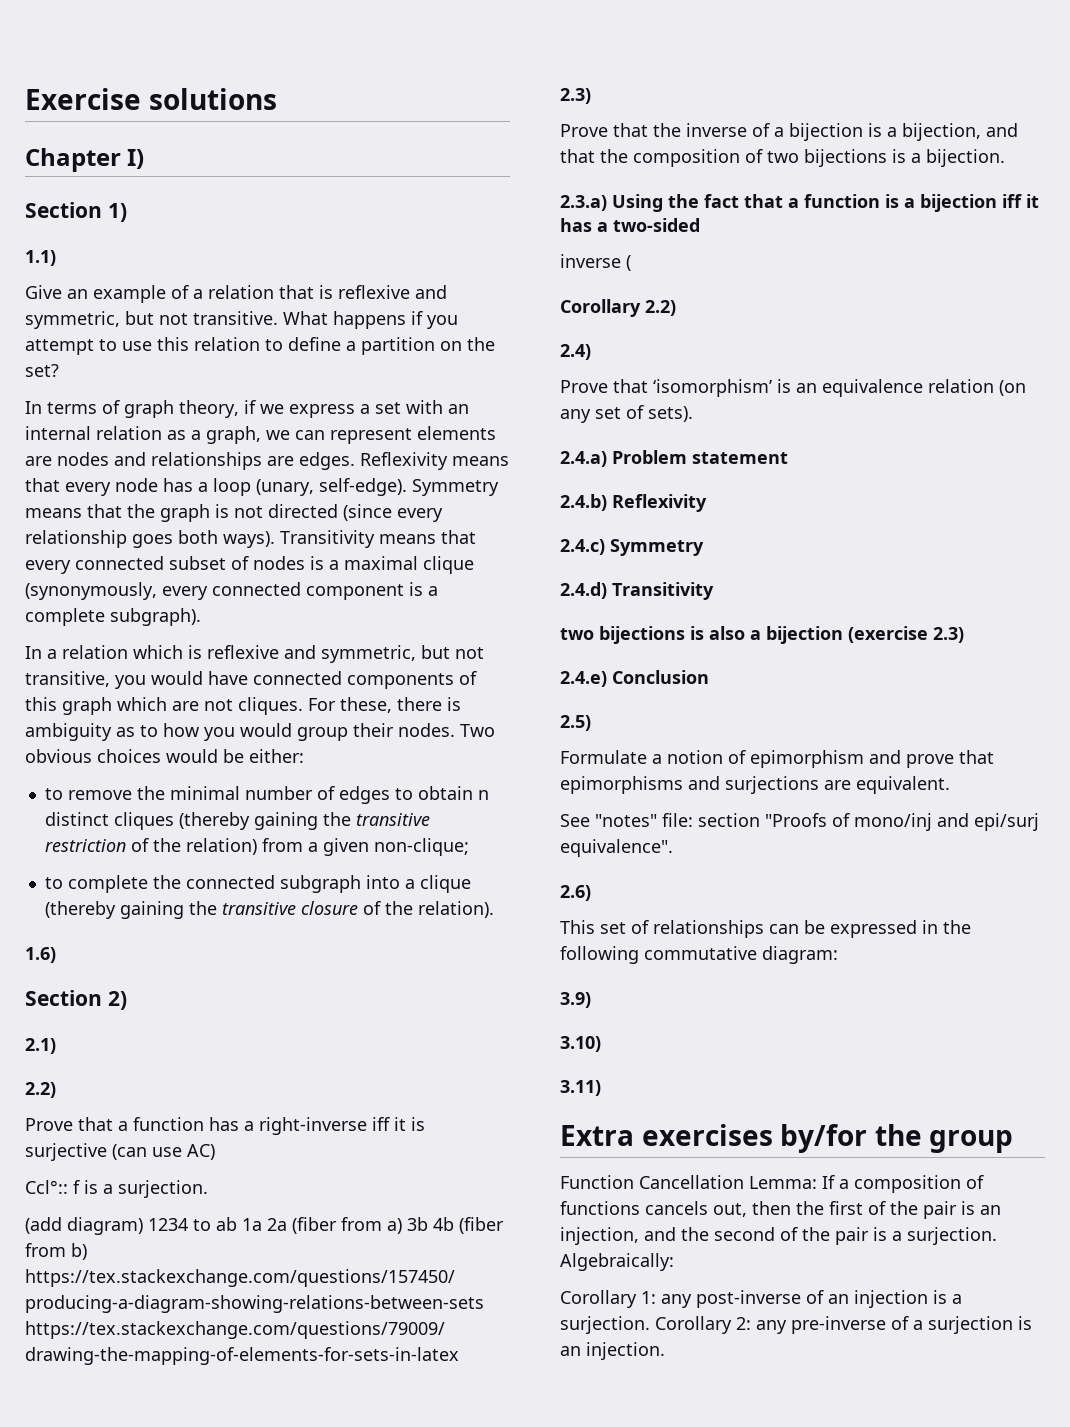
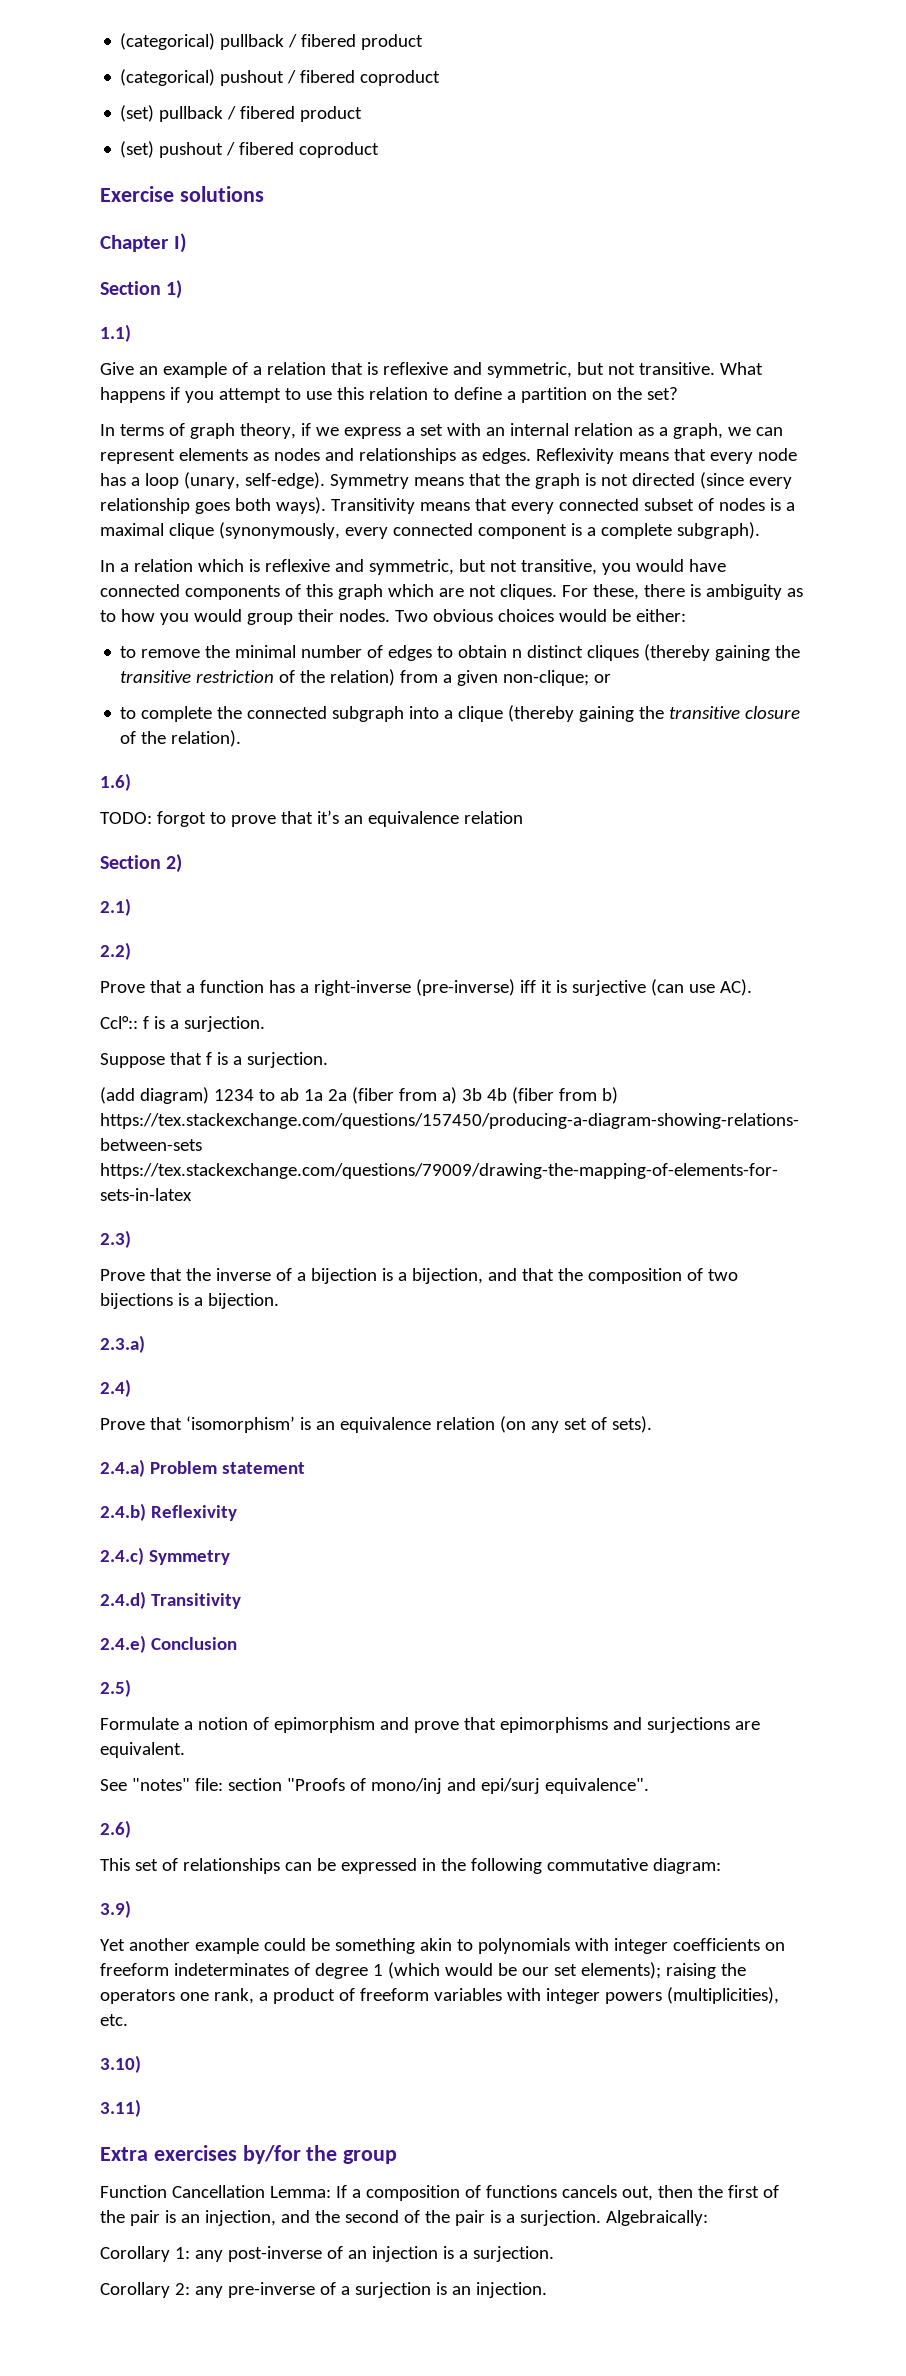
(25, 99) none -> [120,33,424,50] [120,69,441,86] [120,105,363,122] [120,141,380,158] (categorical) pullback / fibered product // (categorical) pushout / fibered coproduct // (set) pullback / fibered product // (set) pushout / fibered coproduct //
[25,456,52,466] are -> [252,452,269,461] as
[267,456,294,466] are -> [460,452,477,461] as
(469, 847) none -> [594,674,612,683] or
(56, 955) none -> [100,810,523,827] // TODO: forgot to prove that it’s an equivalence relation
(367, 1126) none -> [415,979,515,996] (pre-inverse)
[187,1144,215,1160] AC) -> [719,979,752,996] AC).
(208, 1189) none -> [100,1052,328,1068] // Suppose that f is a surjection.
[612,194,1039,212] [560,218,700,232] [560,254,631,271] [560,299,676,317] Using the fact that a function is a bijection iff it has a two-sided // inverse ( // Corollary 2.2) -> (145, 1344) none
[560,626,964,644] // two bijections is also a bijection (exercise 2.3) -> (241, 1601) none
(591, 1000) none -> [100,1938,785,1954] [100,1962,746,1979] [100,1987,779,2004] [100,2014,128,2026] // Yet another example could be something akin to polynomials with integer coefficients on freeform indeterminates of degree 1 (which would be our set elements); raising the operators one rank, a product of freeform variables with integer powers (multiplicities), etc.
(650, 1325) none -> (554, 2254) //

